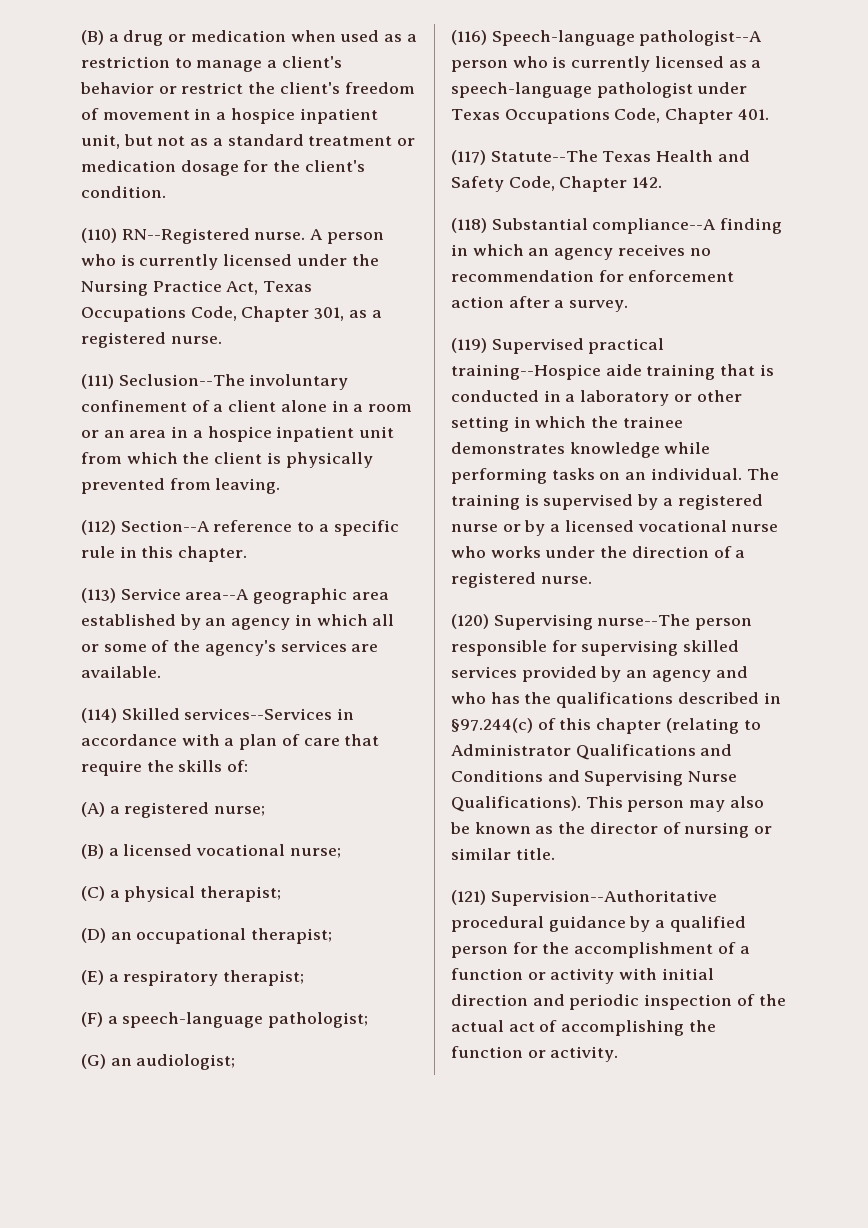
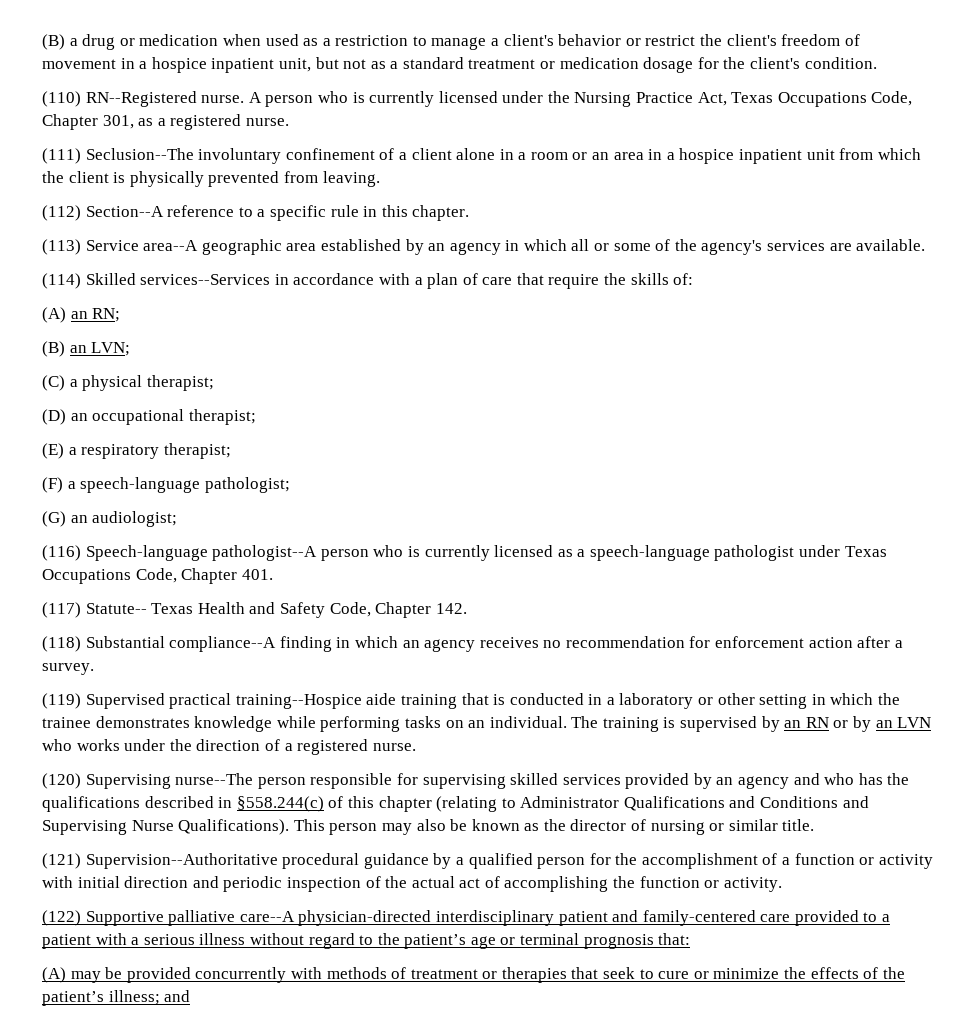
[109,802,266,818] [81,844,341,859] a registered nurse; // (B) a licensed vocational nurse; -> [70,308,121,322] [42,341,131,357] an RN; // (B) an LVN;
[490,150,598,162] Statute--The -> [85,603,147,614] Statute--
[662,494,763,510] [451,520,779,536] a registered nurse or by a licensed vocational nurse -> [784,716,932,732] an RN or by an LVN
[451,718,533,733] §97.244(c) -> [236,796,324,812] §558.244(c)
(619, 1054) none -> [42,910,891,926] [42,933,691,949] [42,967,905,983] [42,990,191,1006] // (122) Supportive palliative care--A physician-directed interdisciplinary patient and family-centered care provided to a patient with a serious illness without regard to the patient’s age or terminal prognosis that: // (A) may be provided concurrently with methods of treatment or therapies that seek to cure or minimize the effects of the patient’s illness; and

